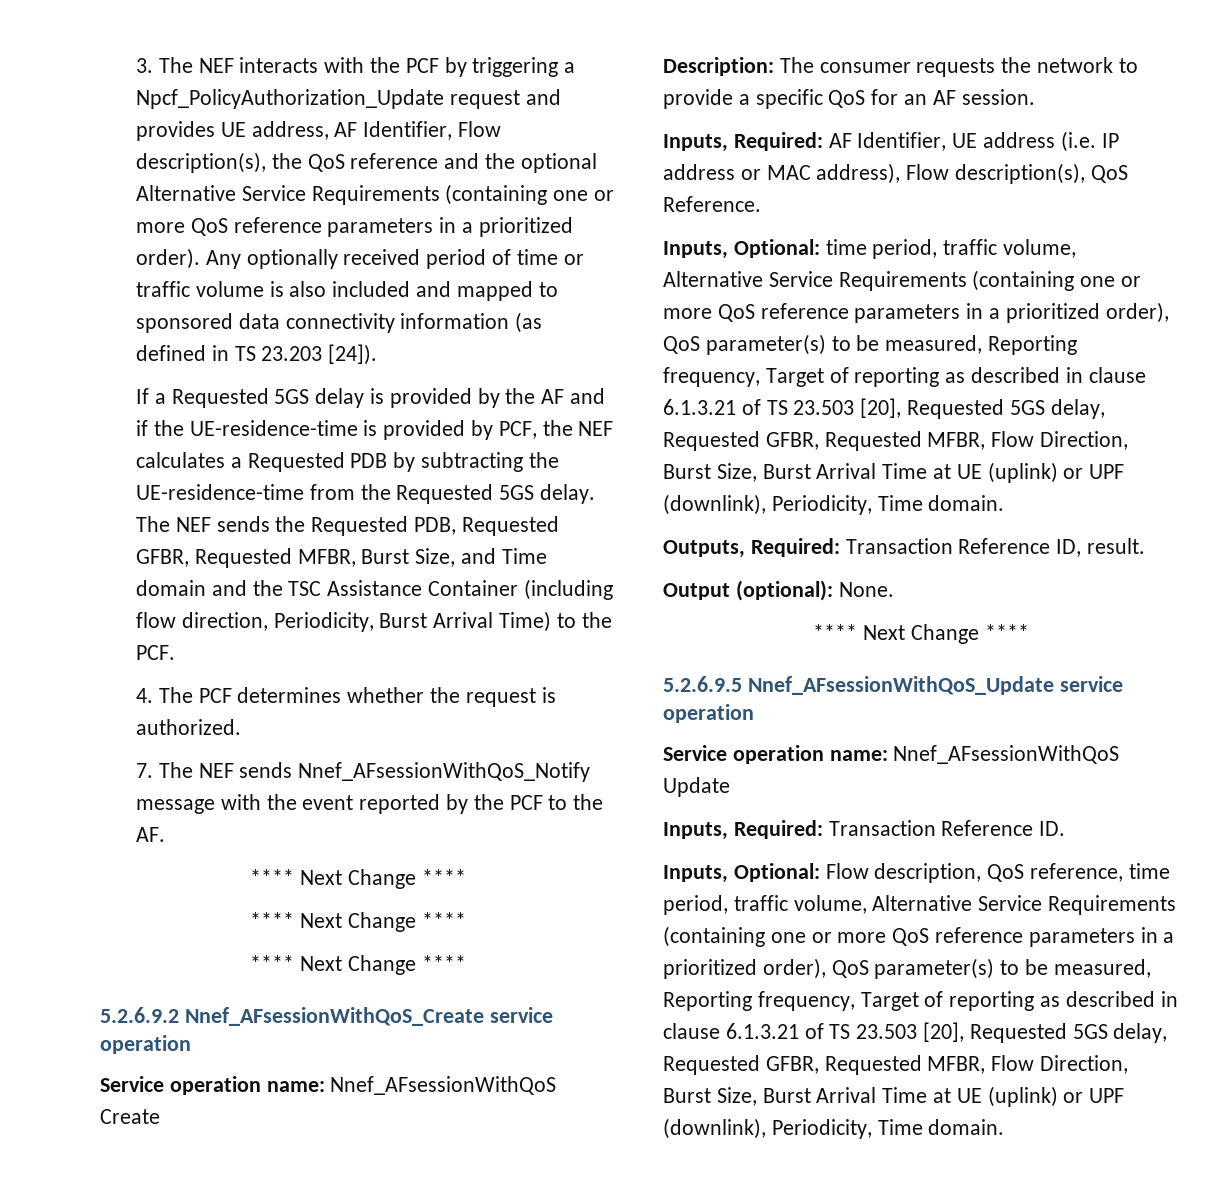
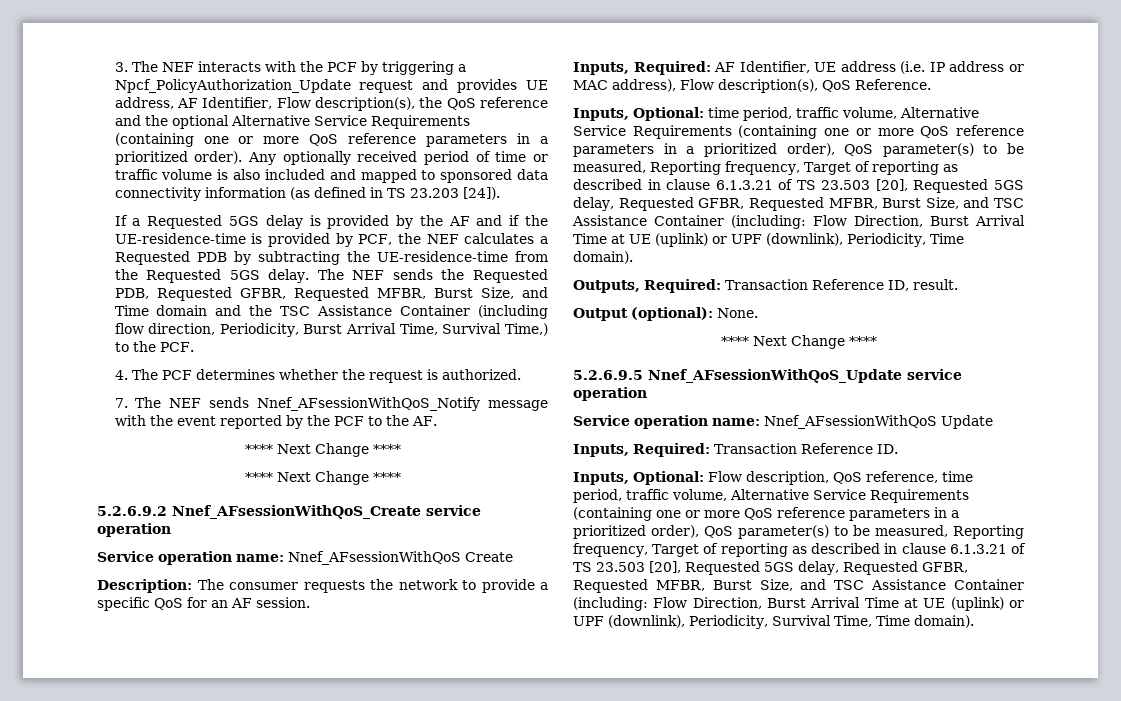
[499,611,552,632] Time) -> [399,323,548,336] Time, Survival Time,)
[250,955,466,975] // **** Next Change **** -> (401, 477) none
[991,431,1129,450] [663,463,811,482] Flow Direction, Burst Size, Burst -> [882,197,1024,209] [572,215,969,229] Burst Size, and TSC Assistance Container (including: Flow Direction, Burst
[928,495,1005,511] domain. -> [573,251,633,264] domain).
[991,1055,1129,1074] [663,1086,1125,1107] [663,1118,1005,1139] Flow Direction, Burst Size, Burst Arrival Time at UE (uplink) or UPF (downlink), Periodicity, Time domain. -> [712,579,1024,591] [573,597,1024,611] [573,615,974,629] Burst Size, and TSC Assistance Container (including: Flow Direction, Burst Arrival Time at UE (uplink) or UPF (downlink), Periodicity, Survival Time, Time domain).

